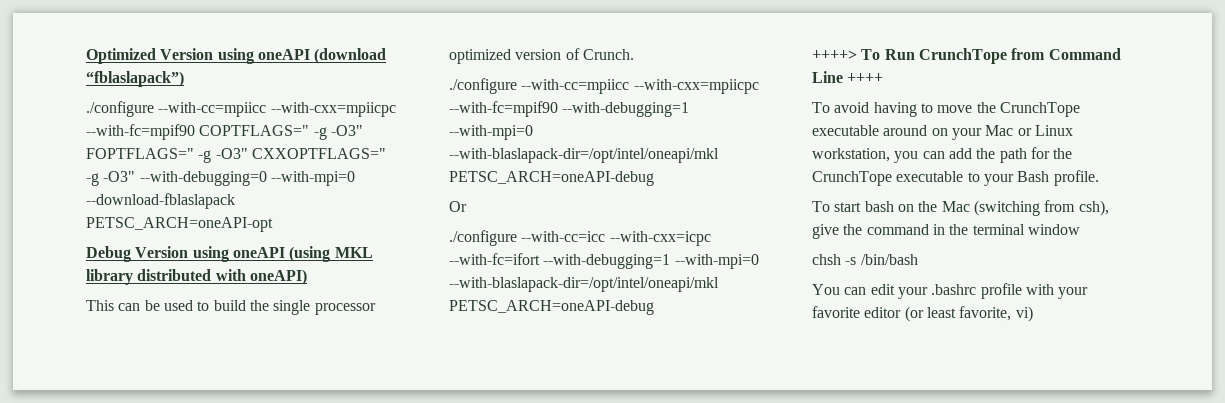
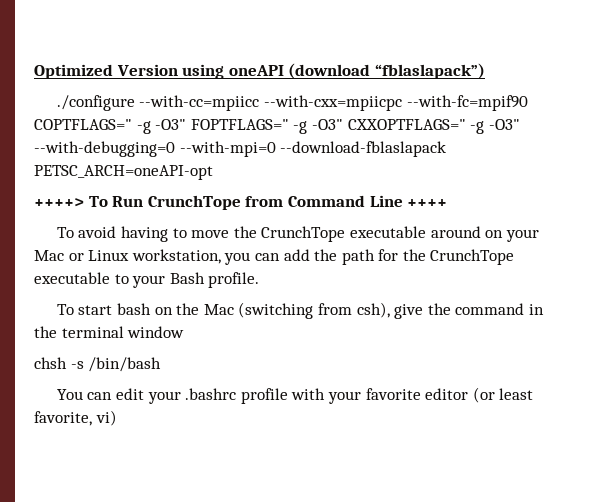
[86,246,373,262] [86,269,307,285] [86,300,376,315] [449,48,634,64] [449,78,759,94] [449,101,690,117] [449,125,533,140] [449,148,719,163] [449,171,654,186] [449,201,467,212] [449,230,711,246] [449,253,759,269] [449,277,719,292] [449,300,654,315] // Debug Version using oneAPI (using MKL library distributed with oneAPI) // This can be used to build the single processor optimized version of Crunch. // ./configure --with-cc=mpiicc --with-cxx=mpiicpc --with-fc=mpif90 --with-debugging=1 --with-mpi=0 --with-blaslapack-dir=/opt/intel/oneapi/mkl PETSC_ARCH=oneAPI-debug // Or // ./configure --with-cc=icc --with-cxx=icpc --with-fc=ifort --with-debugging=1 --with-mpi=0 --with-blaslapack-dir=/opt/intel/oneapi/mkl PETSC_ARCH=oneAPI-debug -> (213, 172) none

